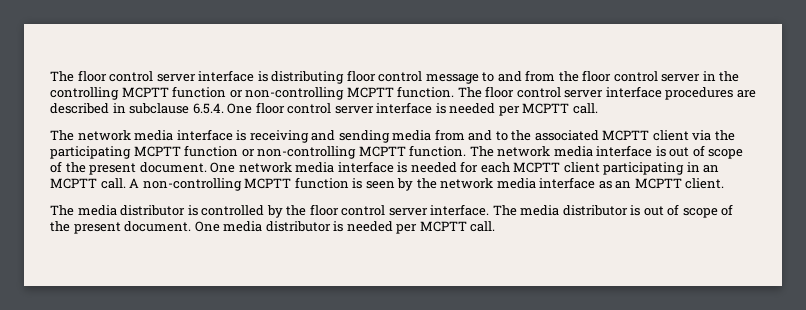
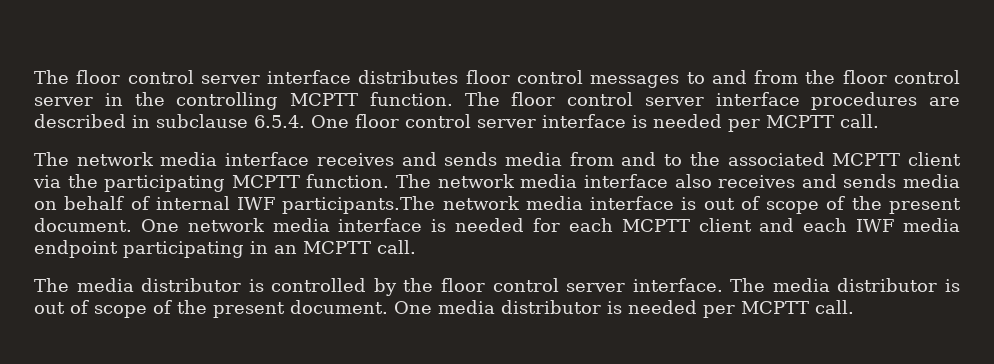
[50,70,479,84] The floor control server interface is distributing floor control message -> [34,70,680,88] The floor control server interface distributes floor control messages
[172,86,394,100] function or non-controlling MCPTT -> (358, 99) none
[236,130,390,143] is receiving and sending -> [316,152,498,166] receives and sends
[184,145,406,159] function or non-controlling MCPTT -> (300, 181) none
(653, 151) none -> [674,174,961,188] [34,196,675,214] also receives and sends media on behalf of internal IWF participants.The network media interface
(600, 167) none -> [759,218,961,232] [34,240,118,258] and each IWF media endpoint
[129,177,725,191] A non-controlling MCPTT function is seen by the network media interface as an MCPTT client. -> (416, 247) none

